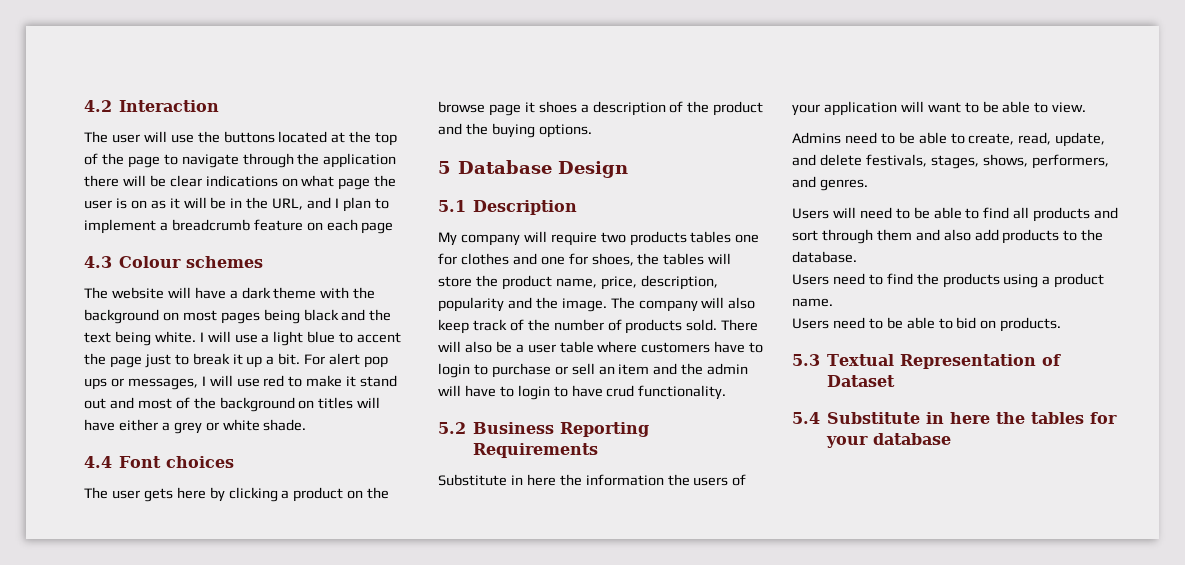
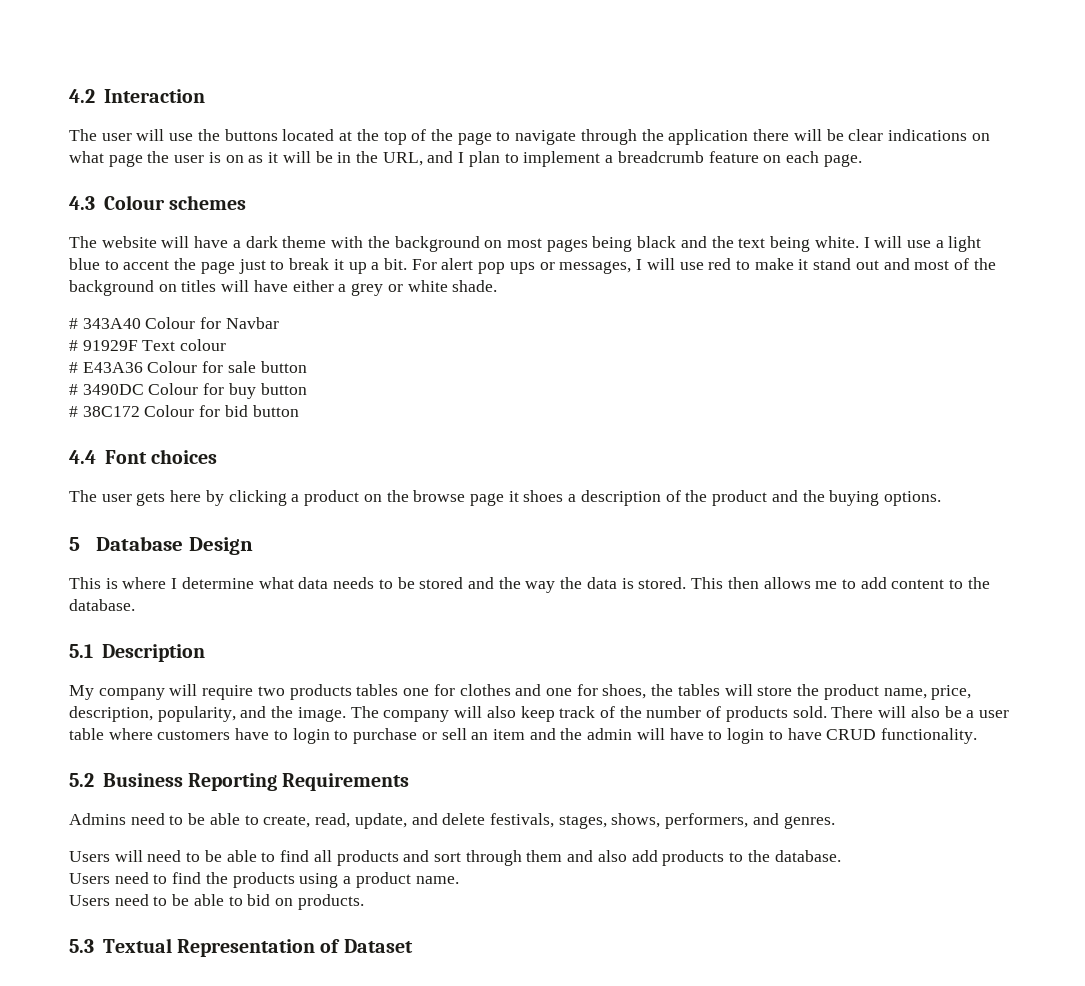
[361,222,394,234] page -> [823,154,862,167] page.
(307, 425) none -> [69,317,279,329] [69,339,227,351] [69,361,307,373] [69,383,307,399] [69,405,299,417] // # 343A40 Colour for Navbar // # 91929F Text colour // # E43A36 Colour for sale button // # 3490DC Colour for buy button // # 38C172 Colour for bid button
(629, 169) none -> [69,577,990,593] [69,599,135,611] // This is where I determine what data needs to be stored and the way the data is stored. This then allows me to add content to the database.
[438,297,504,312] popularity -> [157,706,236,722] popularity,
[606,385,635,397] crud -> [826,729,877,740] CRUD
[438,474,747,486] [792,101,1087,116] // Substitute in here the information the users of your application will want to be able to view. -> (410, 782) none
[792,412,1118,424] [826,433,952,448] // 5.4 Substitute in here the tables for your database -> (413, 946) none

